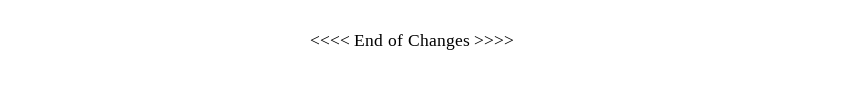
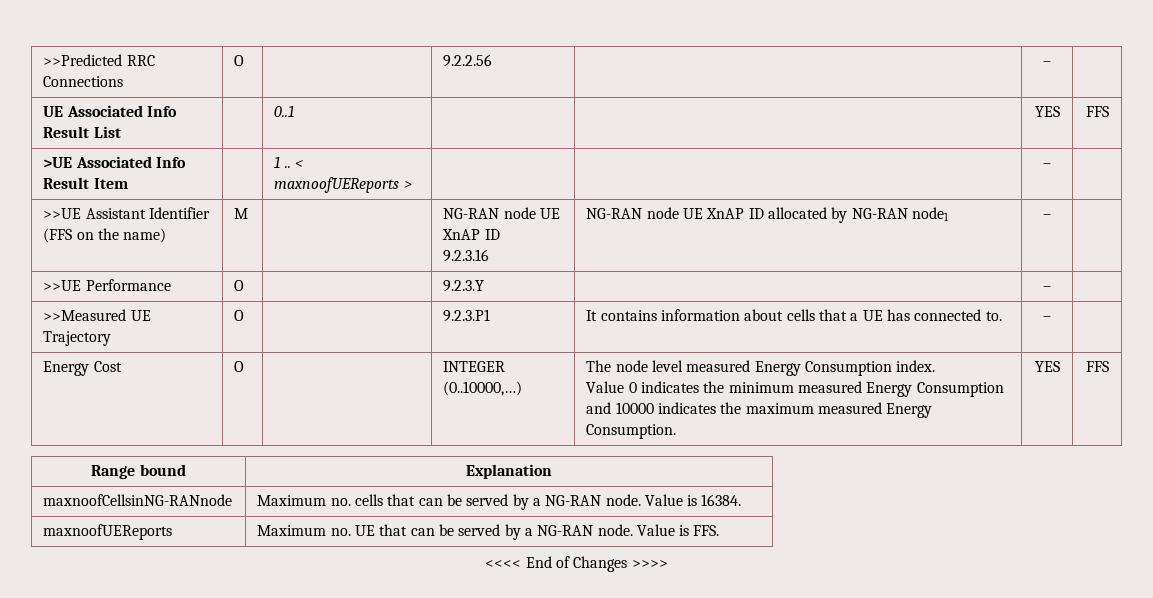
(309, 40) none -> [43,54,155,66] [43,76,124,87] [234,55,245,66] [443,54,493,67] [1043,61,1051,66] [43,105,177,117] [43,126,121,138] [274,105,295,117] [1034,106,1060,117] [1085,106,1109,117] [43,156,186,168] [43,177,128,189] [274,156,303,168] [274,177,412,193] [1043,163,1051,168] [43,207,210,219] [43,228,167,243] [234,208,249,219] [443,207,560,219] [442,229,500,240] [443,249,490,262] [586,207,949,223] [1043,214,1051,219] [43,279,171,291] [234,280,245,291] [443,280,485,292] [1043,286,1051,291] [43,309,151,321] [43,331,112,346] [234,310,245,321] [443,309,491,322] [586,309,1002,321] [1043,316,1051,321] [43,361,122,376] [234,361,245,372] [443,361,506,372] [443,381,523,396] [586,360,936,376] [586,381,1004,397] [586,402,933,418] [586,424,677,439] [1034,361,1060,372] [1085,361,1109,372] [91,464,186,479] [466,464,552,479] [43,494,233,506] [257,494,742,510] [43,524,173,540] [257,524,720,540] >>Predicted RRC Connections | O | | 9.2.2.56 | | – | // UE Associated Info Result List | | 0..1 | | | YES | FFS // >UE Associated Info Result Item | | 1 .. < maxnoofUEReports > | | | – | // >>UE Assistant Identifier (FFS on the name) | M | | NG-RAN node UE XnAP ID // 9.2.3.16 | NG-RAN node UE XnAP ID allocated by NG-RAN node1 | – | // >>UE Performance | O | | 9.2.3.Y | | – | // >>Measured UE Trajectory | O | | 9.2.3.P1 | It contains information about cells that a UE has connected to. | – | // Energy Cost | O | | INTEGER (0..10000,…) | The node level measured Energy Consumption index. // Value 0 indicates the minimum measured Energy Consumption and 10000 indicates the maximum measured Energy Consumption. | YES | FFS // Range bound | Explanation // maxnoofCellsinNG-RANnode | Maximum no. cells that can be served by a NG-RAN node. Value is 16384. // maxnoofUEReports | Maximum no. UE that can be served by a NG-RAN node. Value is FFS. //

